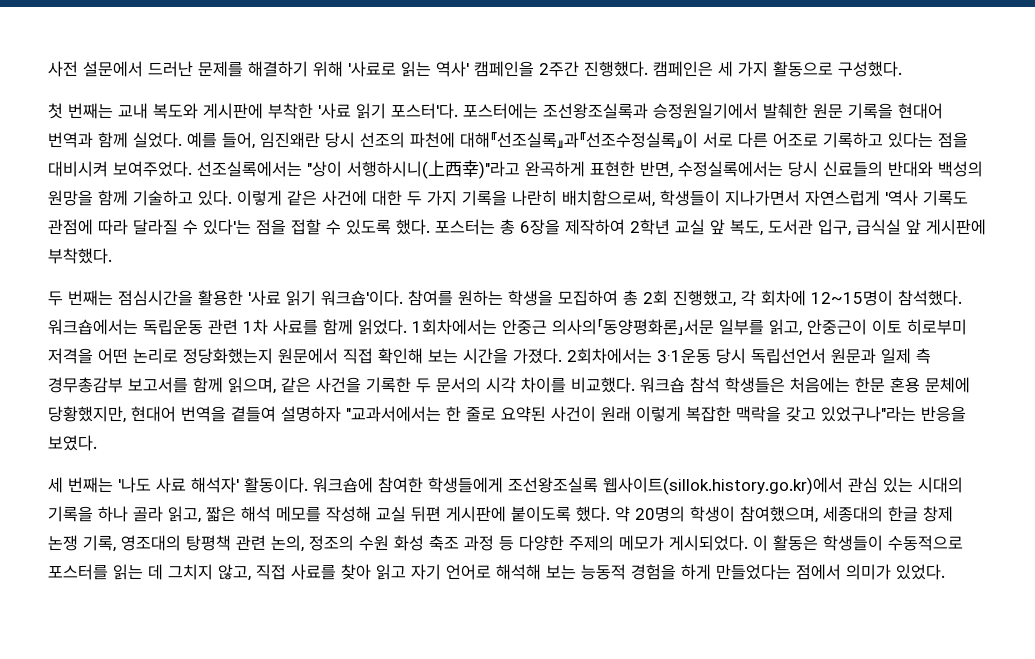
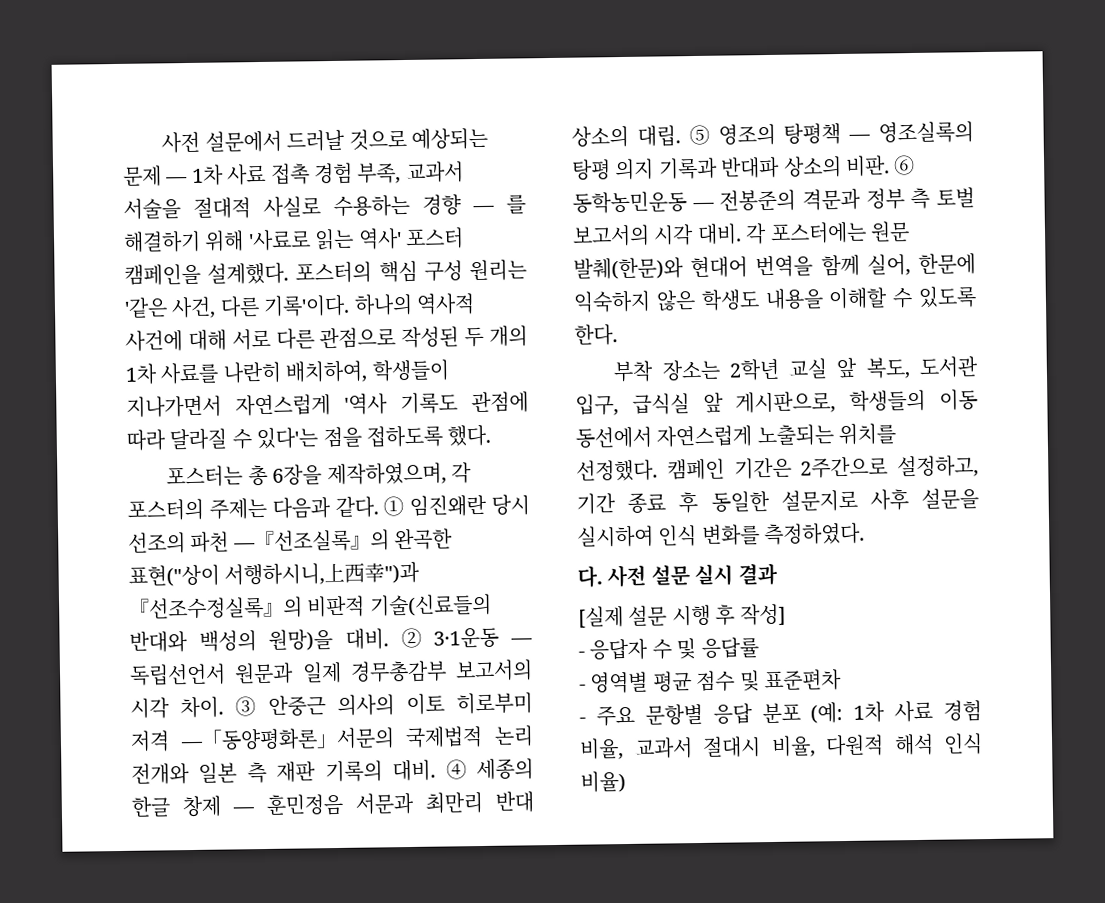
[148,61,243,77] 드러난 문제를 -> [286,127,488,152] [123,161,464,187] [123,194,526,220] 드러날 것으로 예상되는 문제 — 1차 사료 접촉 경험 부족, 교과서 서술을 절대적 사실로 수용하는 경향 — 를
[474,61,902,77] [48,103,943,119] [48,132,968,149] [48,160,983,179] [48,190,655,207] 캠페인을 2주간 진행했다. 캠페인은 세 가지 활동으로 구성했다. // 첫 번째는 교내 복도와 게시판에 부착한 '사료 읽기 포스터'다. 포스터에는 조선왕조실록과 승정원일기에서 발췌한 원문 기록을 현대어 번역과 함께 실었다. 예를 들어, 임진왜란 당시 선조의 파천에 대해『선조실록』과『선조수정실록』이 서로 다른 어조로 기록하고 있다는 점을 대비시켜 보여주었다. 선조실록에서는 "상이 서행하시니(上西幸)"라고 완곡하게 표현한 반면, 수정실록에서는 당시 신료들의 반대와 백성의 원망을 함께 기술하고 있다. 이렇게 같은 사건에 대한 두 가지 기록을 나란히 배치함으로써, -> [405,227,464,249] [124,259,527,286] [124,293,475,319] [125,325,528,352] [125,360,369,385] 포스터 캠페인을 설계했다. 포스터의 핵심 구성 원리는 '같은 사건, 다른 기록'이다. 하나의 역사적 사건에 대해 서로 다른 관점으로 작성된 두 개의 1차 사료를 나란히 배치하여,
[291,219,430,235] 접할 수 있도록 했다. -> [366,424,492,448] 접하도록 했다. //
[565,219,625,235] 제작하여 -> [326,462,472,486] [127,494,530,521] [128,528,454,554] [128,561,421,587] [128,593,492,620] [129,627,533,653] [129,659,533,686] [130,692,533,719] [130,725,534,752] [131,758,534,785] [131,791,534,818] [571,121,974,148] [571,154,916,181] [572,187,975,214] [572,221,910,247] [573,253,976,280] [573,286,977,313] [574,324,618,346] [613,359,721,383] 제작하였으며, 각 포스터의 주제는 다음과 같다. ① 임진왜란 당시 선조의 파천 —『선조실록』의 완곡한 표현("상이 서행하시니,上西幸")과『선조수정실록』의 비판적 기술(신료들의 반대와 백성의 원망)을 대비. ② 3·1운동 — 독립선언서 원문과 일제 경무총감부 보고서의 시각 차이. ③ 안중근 의사의 이토 히로부미 저격 —「동양평화론」서문의 국제법적 논리 전개와 일본 측 재판 기록의 대비. ④ 세종의 한글 창제 — 훈민정음 서문과 최만리 반대 상소의 대립. ⑤ 영조의 탕평책 — 영조실록의 탕평 의지 기록과 반대파 상소의 비판. ⑥ 동학농민운동 — 전봉준의 격문과 정부 측 토벌 보고서의 시각 대비. 각 포스터에는 원문 발췌(한문)와 현대어 번역을 함께 실어, 한문에 익숙하지 않은 학생도 내용을 이해할 수 있도록 한다. // 부착 장소는
[926,219,986,235] [48,248,112,264] [48,290,962,307] [48,319,967,336] [48,348,931,364] [48,377,970,394] [48,406,966,423] [48,435,97,451] [48,477,963,495] [48,506,953,523] [48,535,963,552] [48,564,945,581] 게시판에 부착했다. // 두 번째는 점심시간을 활용한 '사료 읽기 워크숍'이다. 참여를 원하는 학생을 모집하여 총 2회 진행했고, 각 회차에 12~15명이 참석했다. 워크숍에서는 독립운동 관련 1차 사료를 함께 읽었다. 1회차에서는 안중근 의사의「동양평화론」서문 일부를 읽고, 안중근이 이토 히로부미 저격을 어떤 논리로 정당화했는지 원문에서 직접 확인해 보는 시간을 가졌다. 2회차에서는 3·1운동 당시 독립선언서 원문과 일제 측 경무총감부 보고서를 함께 읽으며, 같은 사건을 기록한 두 문서의 시각 차이를 비교했다. 워크숍 참석 학생들은 처음에는 한문 혼용 문체에 당황했지만, 현대어 번역을 곁들여 설명하자 "교과서에서는 한 줄로 요약된 사건이 원래 이렇게 복잡한 맥락을 갖고 있었구나"라는 반응을 보였다. // 세 번째는 '나도 사료 해석자' 활동이다. 워크숍에 참여한 학생들에게 조선왕조실록 웹사이트(sillok.history.go.kr)에서 관심 있는 시대의 기록을 하나 골라 읽고, 짧은 해석 메모를 작성해 교실 뒤편 게시판에 붙이도록 했다. 약 20명의 학생이 참여했으며, 세종대의 한글 창제 논쟁 기록, 영조대의 탕평책 관련 논의, 정조의 수원 화성 축조 과정 등 다양한 주제의 메모가 게시되었다. 이 활동은 학생들이 수동적으로 포스터를 읽는 데 그치지 않고, 직접 사료를 찾아 읽고 자기 언어로 해석해 보는 능동적 경험을 하게 만들었다는 점에서 의미가 있었다. -> [735,389,978,414] [575,423,897,449] [576,455,979,482] [576,488,979,515] [577,522,866,548] [577,562,778,588] [578,603,786,629] [578,637,759,661] [579,669,842,694] [579,700,982,727] [579,733,983,760] [580,771,626,793] 게시판으로, 학생들의 이동 동선에서 자연스럽게 노출되는 위치를 선정했다. 캠페인 기간은 2주간으로 설정하고, 기간 종료 후 동일한 설문지로 사후 설문을 실시하여 인식 변화를 측정하였다. // 다. 사전 설문 실시 결과 // [실제 설문 시행 후 작성] // - 응답자 수 및 응답률 // - 영역별 평균 점수 및 표준편차 // - 주요 문항별 응답 분포 (예: 1차 사료 경험 비율, 교과서 절대시 비율, 다원적 해석 인식 비율)

